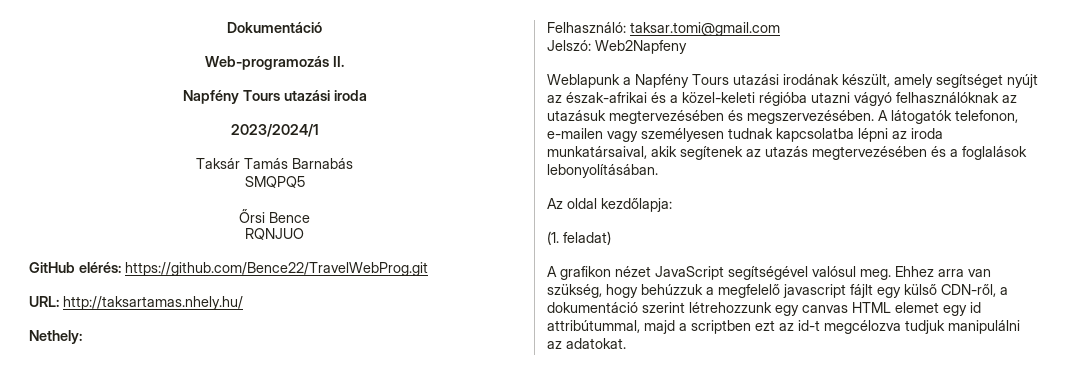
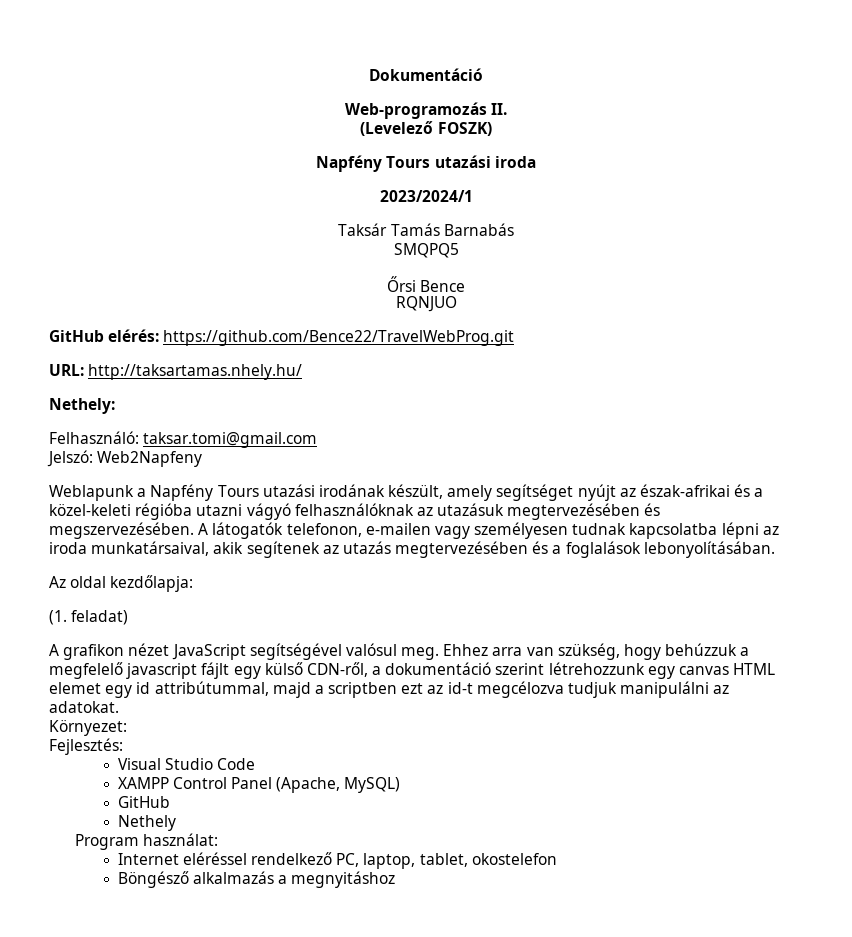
(344, 61) none -> [360,121,492,136] // (Levelező FOSZK)
(626, 343) none -> [49,720,127,736] [49,738,123,755] [117,758,256,770] [117,777,401,793] [117,796,170,808] [117,815,176,831] [74,833,219,850] [117,852,557,869] [117,871,396,888] // Környezet: // Fejlesztés: // Visual Studio Code // XAMPP Control Panel (Apache, MySQL) // GitHub // Nethely // Program használat: // Internet eléréssel rendelkező PC, laptop, tablet, okostelefon // Böngésző alkalmazás a megnyitáshoz

